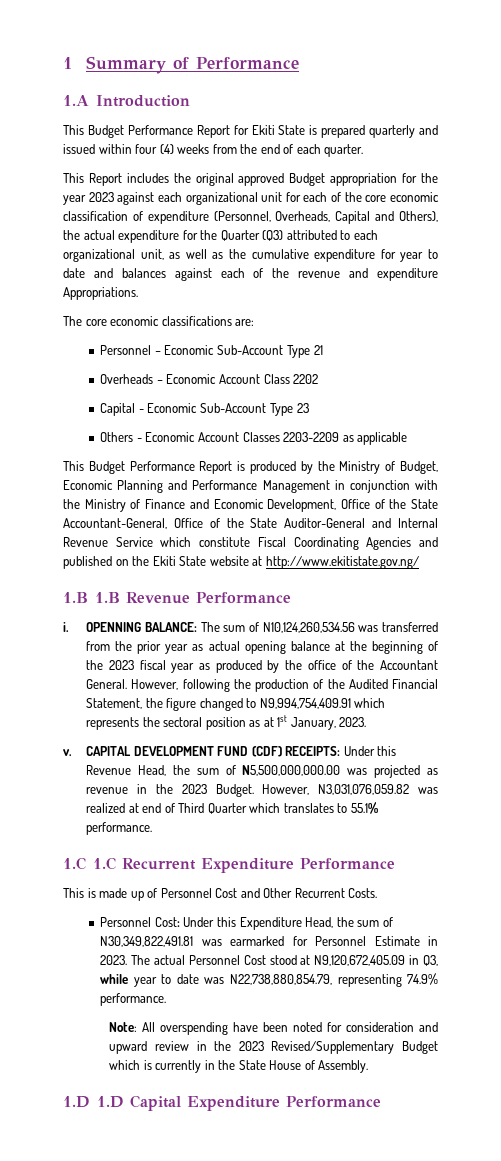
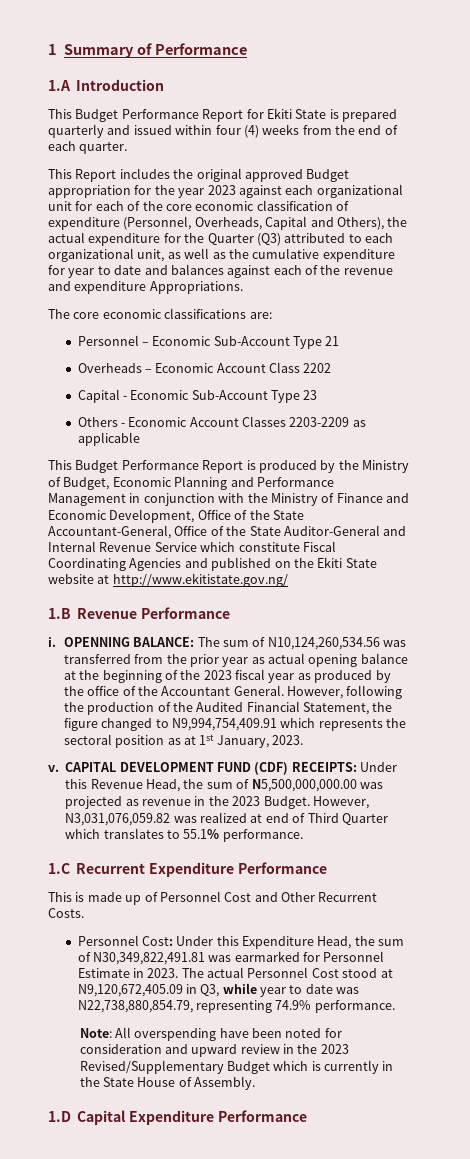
[94,592,120,603] 1.B -> (71, 613) none
[92,857,116,870] 1.C -> (70, 868) none
[96,1096,124,1108] 1.D -> (71, 1116) none

